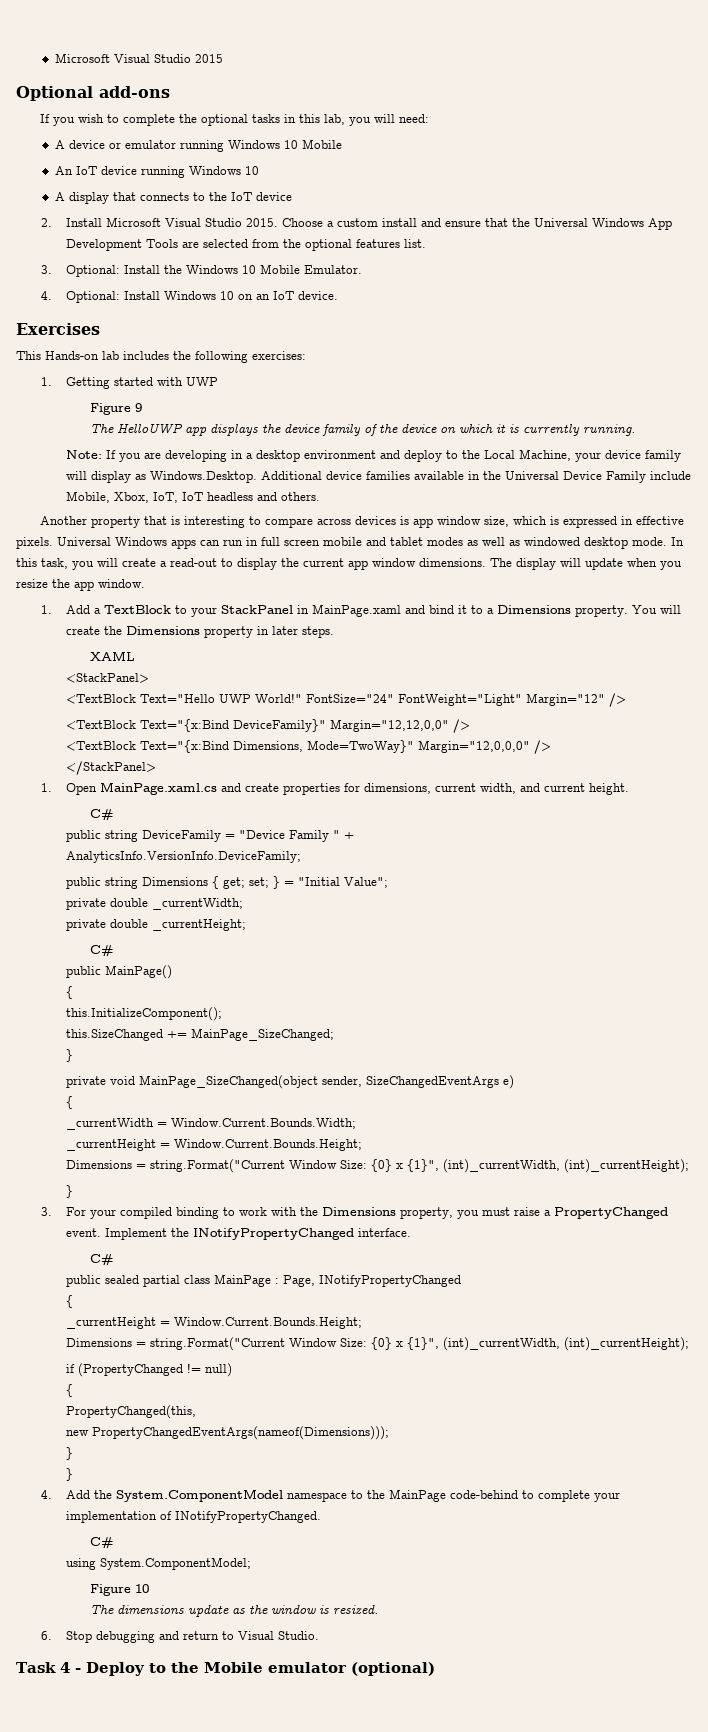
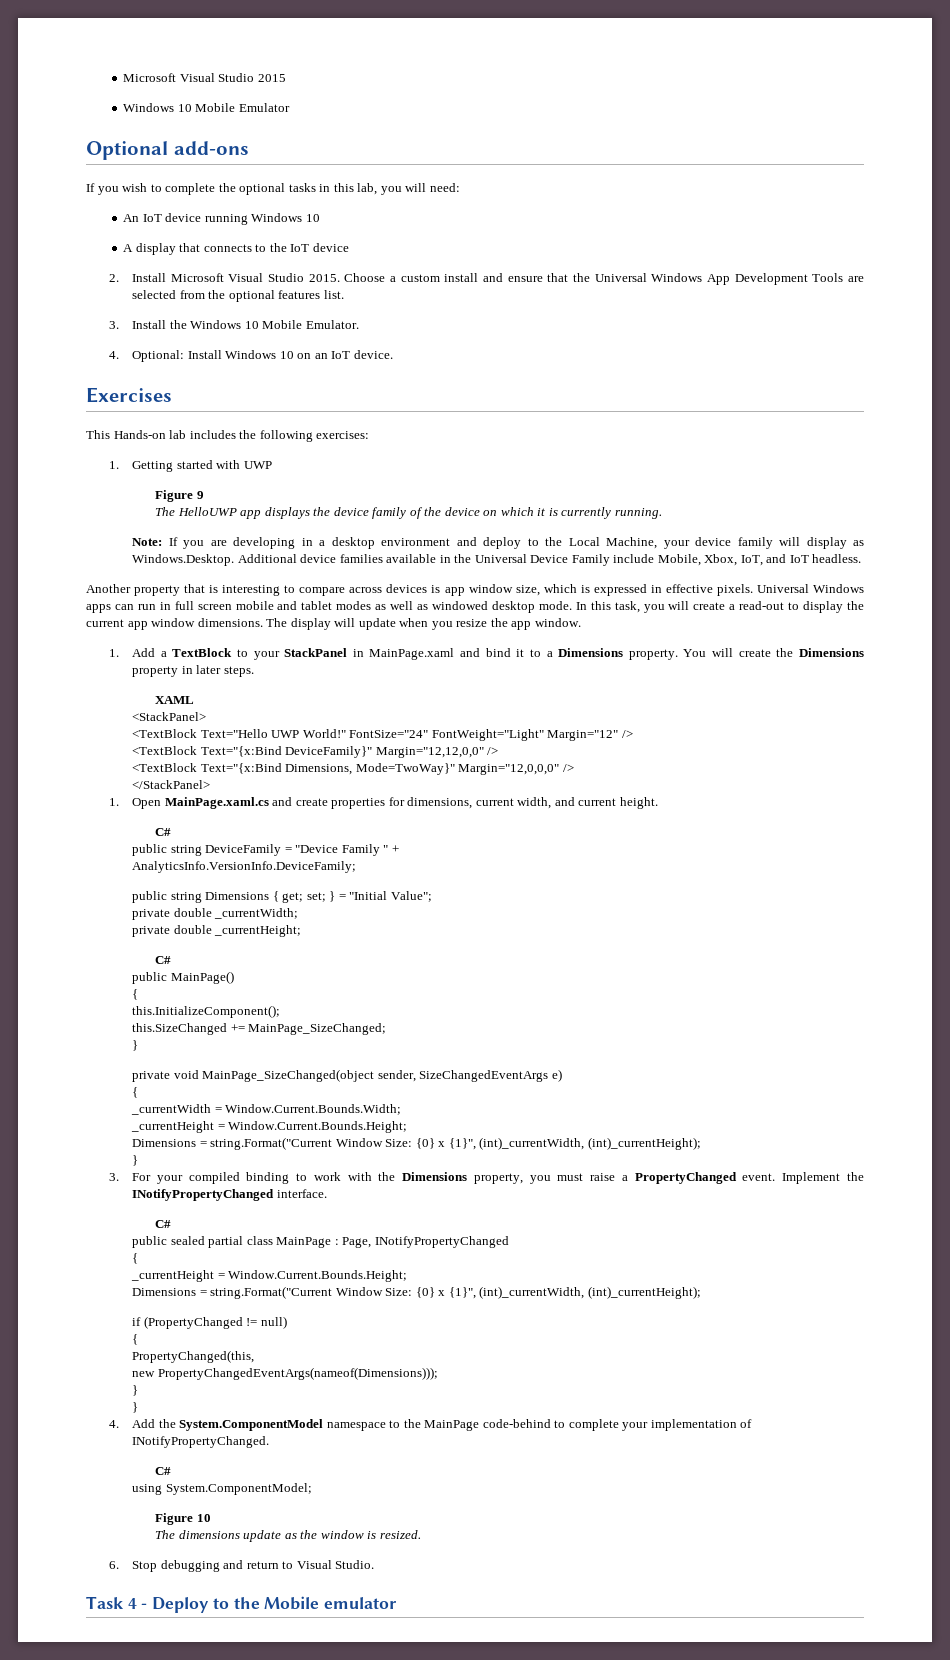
(224, 58) none -> [123,103,290,112] // Windows 10 Mobile Emulator
[55,139,343,152] // A device or emulator running Windows 10 Mobile -> (460, 187) none
[65,265,120,277] Optional: -> (120, 325) none
[181,492,320,501] IoT headless and others. -> [766,554,862,563] and IoT headless.
[350,1662,435,1676] (optional) -> (398, 1603) none

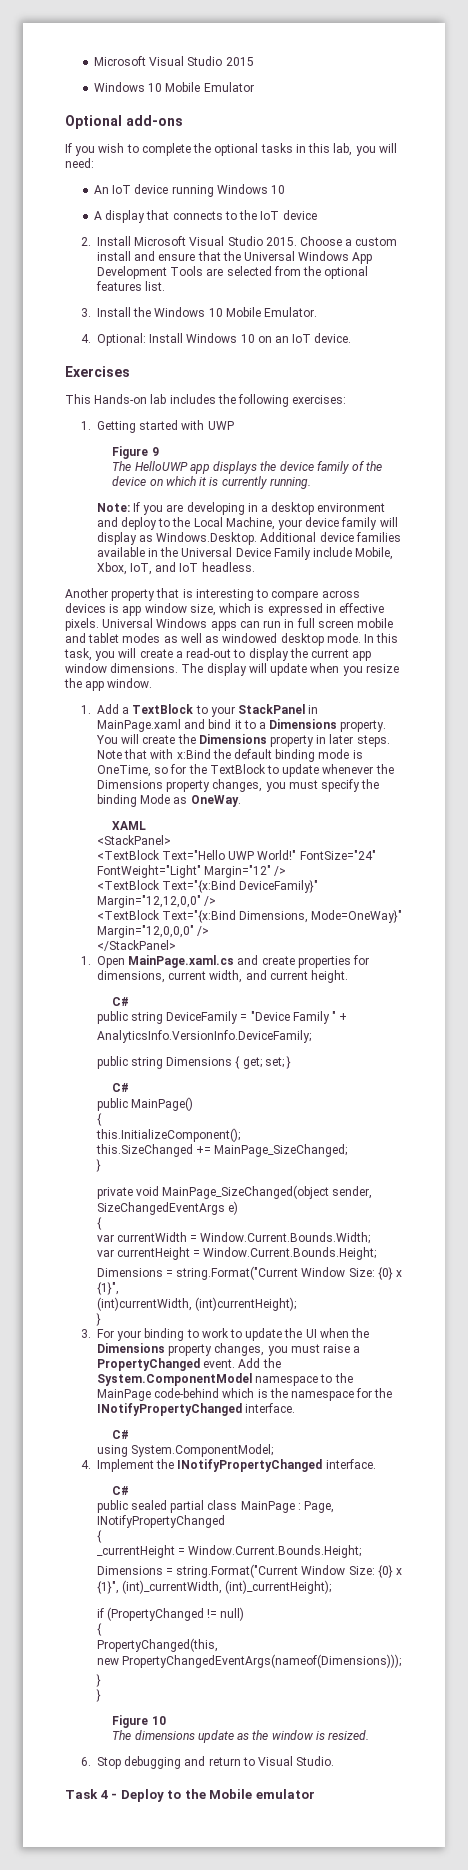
(254, 671) none -> [96,749,363,762] [96,764,394,777] [96,779,380,792] [96,794,241,807] Note that with x:Bind the default binding mode is OneTime, so for the TextBlock to update whenever the Dimensions property changes, you must specify the binding Mode as OneWay.
[355,763,455,775] Mode=TwoWay}" -> [311,910,403,923] Mode=OneWay}"
[338,891,432,902] [132,908,299,920] [132,925,302,937] = "Initial Value"; // private double _currentWidth; // private double _currentHeight; -> (292, 1062) none
[131,1104,212,1115] _currentWidth -> [96,1232,187,1242] var currentWidth
[131,1121,215,1133] _currentHeight -> [96,1247,190,1260] var currentHeight
[479,1137,701,1150] (int)_currentWidth, (int)_currentHeight); -> [96,1297,296,1311] // (int)currentWidth, (int)currentHeight);
[188,1172,240,1184] compiled -> (142, 1335) none
[347,1172,523,1184] with the Dimensions property, -> [229,1328,370,1341] [96,1343,265,1356] to update the UI when the Dimensions property changes,
(776, 1177) none -> [238,1358,281,1368] [96,1373,353,1386] [96,1388,393,1401] [96,1403,296,1416] [112,1430,130,1439] [96,1444,273,1457] [80,1460,91,1469] Add the System.ComponentModel namespace to the MainPage code-behind which is the namespace for the INotifyPropertyChanged interface. // C# // using System.ComponentModel; // 4.
[109,1419,753,1431] [132,1436,270,1448] [155,1467,172,1475] [132,1483,312,1495] // 4. Add the System.ComponentModel namespace to the MainPage code-behind to complete your implementation of INotifyPropertyChanged. // C# // using System.ComponentModel; -> (101, 1695) none

